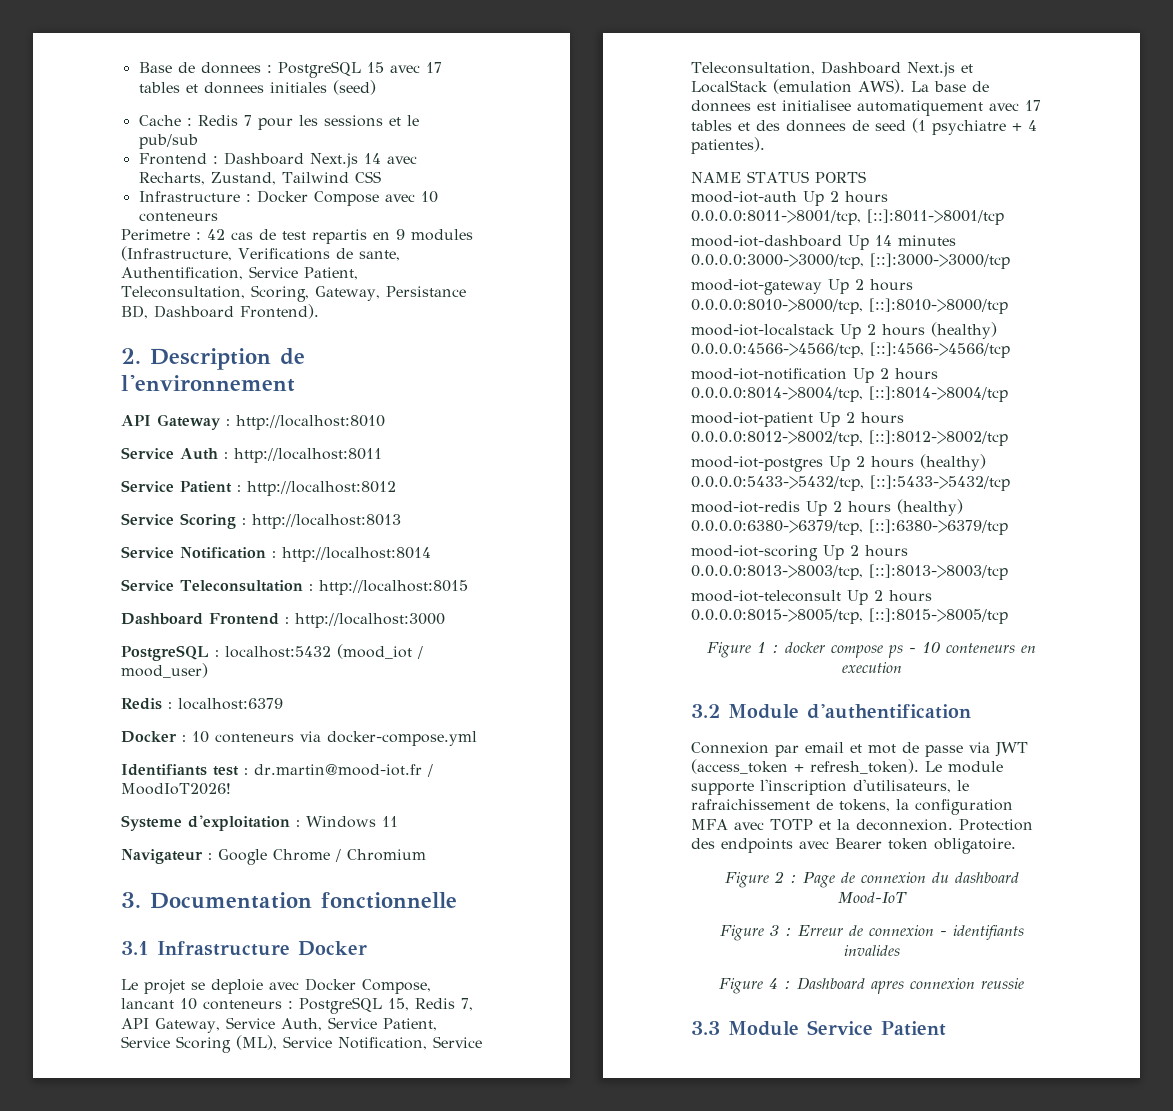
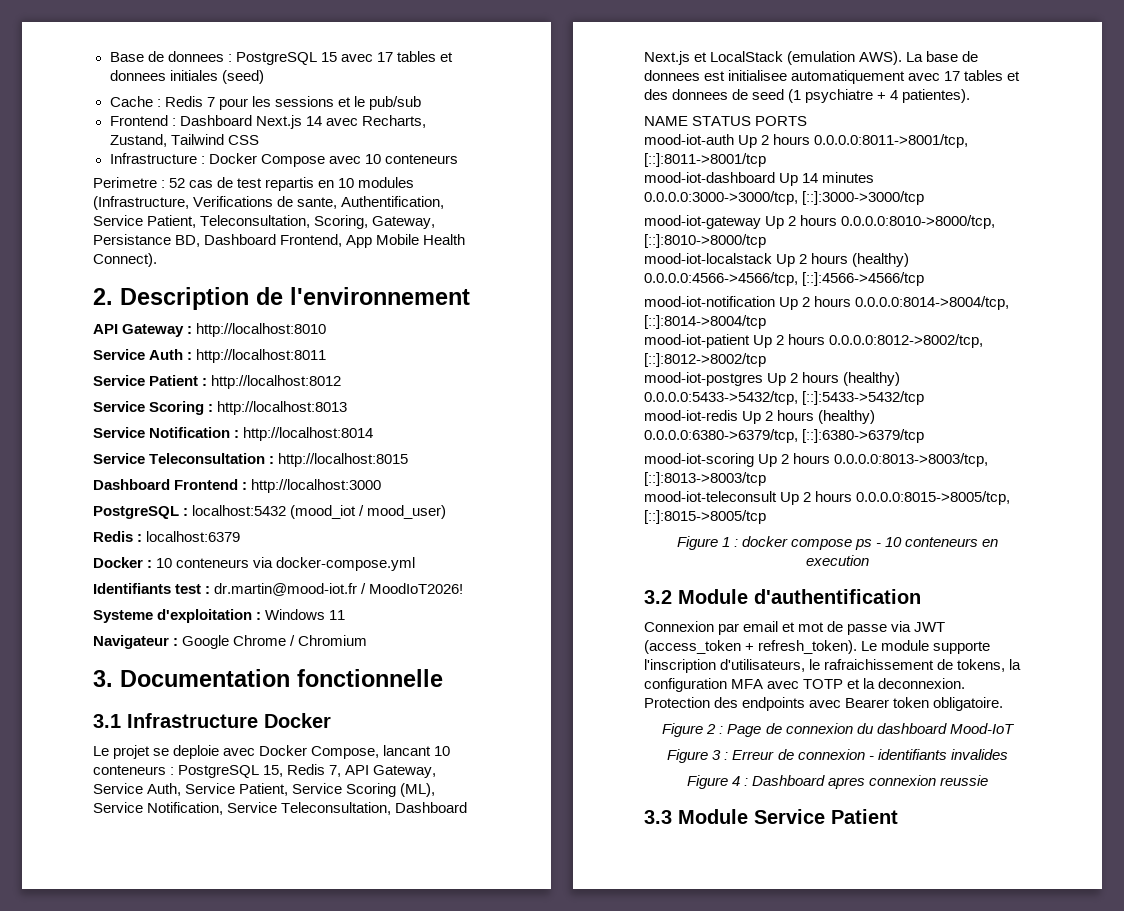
[207,229,225,240] 42 -> [169,178,186,188] 52
[396,229,405,240] 9 -> [338,178,355,188] 10
[240,304,319,319] Frontend). -> [280,234,466,248] [93,253,157,267] Frontend, App Mobile Health Connect).

